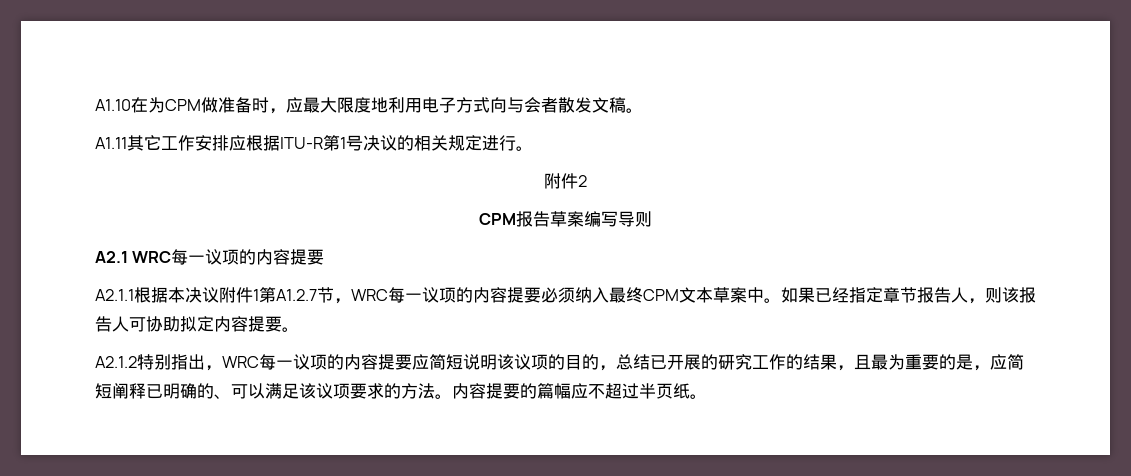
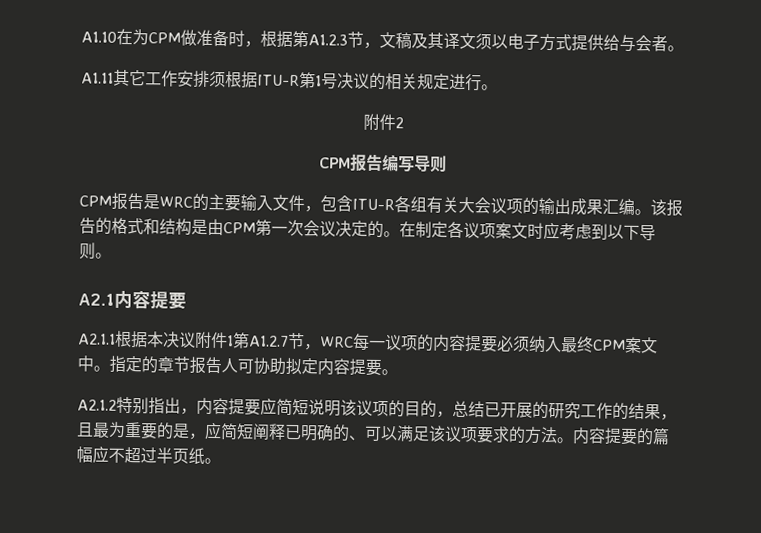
[286,97,626,113] 应最大限度地利用电子方式向与会者散发文稿 -> [260,30,668,53] 根据第A1.2.3节，文稿及其译文须以电子方式提供给与会者
[229,135,246,151] 应 -> [209,70,226,88] 须
[550,211,584,227] 草案 -> (383, 163) none
[95,249,257,265] A2.1 WRC每一议项的 -> [79,192,683,217] [79,217,656,241] [79,242,112,260] [78,293,115,306] CPM报告是WRC的主要输入文件，包含ITU-R各组有关大会议项的输出成果汇编。该报告的格式和结构是由CPM第一次会议决定的。在制定各议项案文时应考虑到以下导则。 // A2.1
[679,287,1019,304] 文本草案中。如果已经指定章节报告人，则该 -> [624,336,658,354] [77,355,190,374] 案文中。指定的章节
[222,354,344,370] WRC每一议项的 -> (197, 411) none

